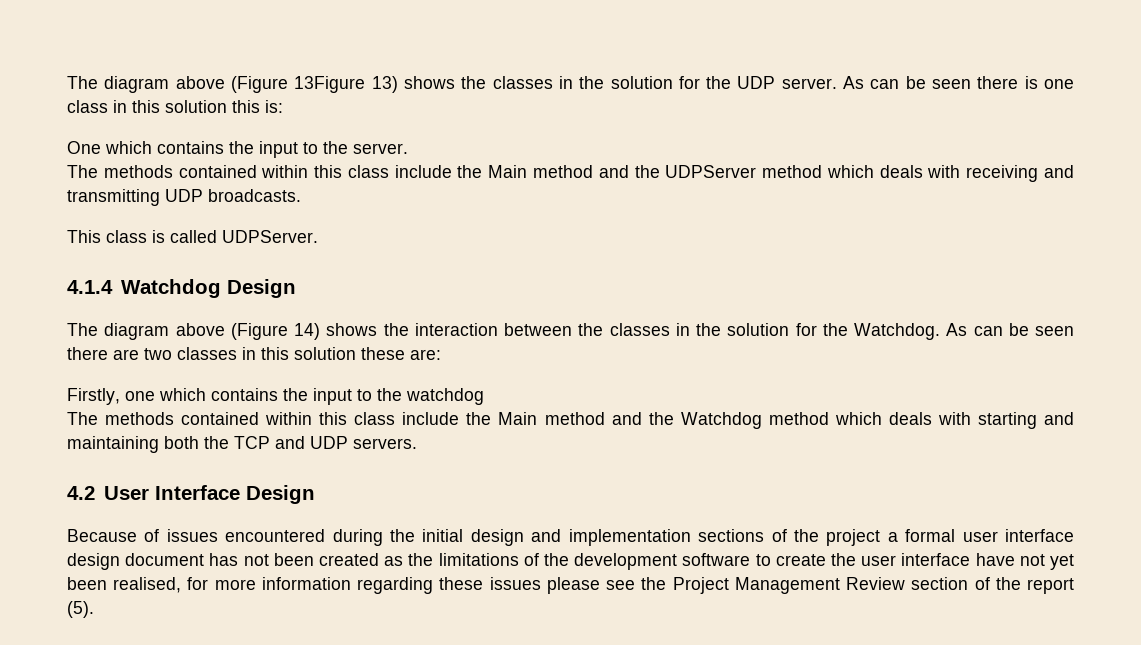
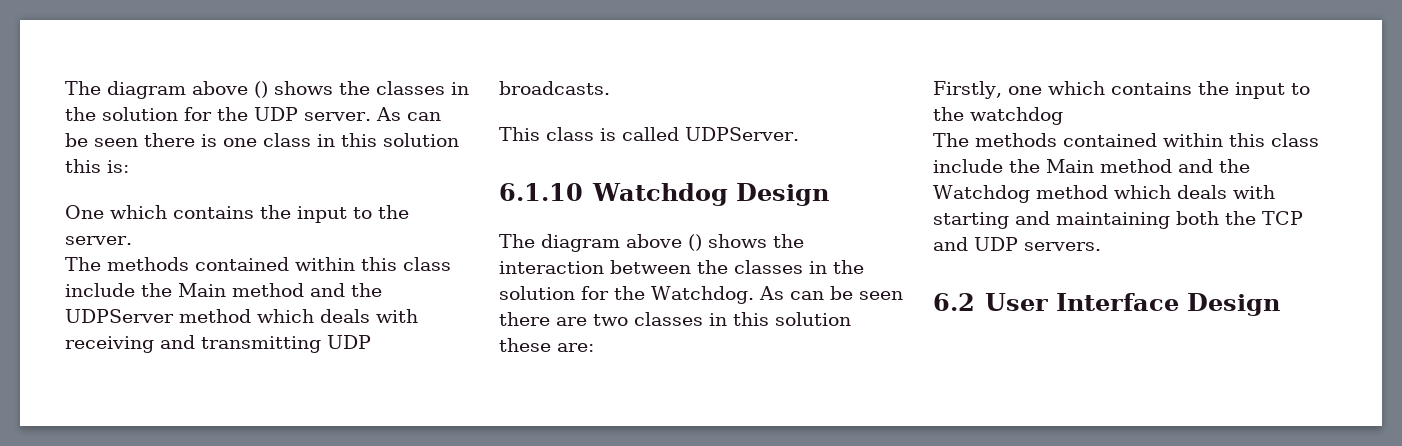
[67,76,398,93] The diagram above (Figure 13Figure 13) -> [65,81,268,99] The diagram above ()
[67,280,113,294] 4.1.4 -> [499,183,583,201] 6.1.10
[230,323,320,340] (Figure 14) -> [688,234,702,251] ()
[67,486,95,500] 4.2 -> [933,293,975,311] 6.2
[67,529,1074,546] [67,553,1075,570] [67,577,1075,594] [67,601,94,618] // Because of issues encountered during the initial design and implementation sections of the project a formal user interface design document has not been created as the limitations of the development software to create the user interface have not yet been realised, for more information regarding these issues please see the Project Management Review section of the report (5). -> (1280, 304) none

